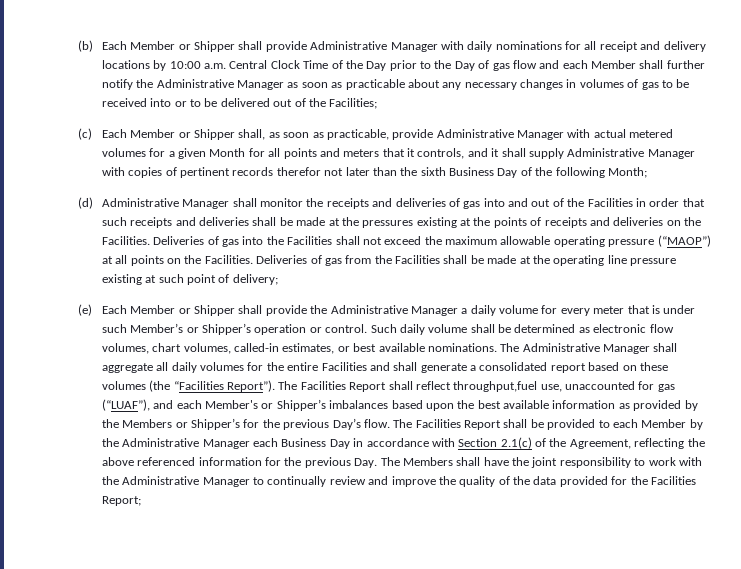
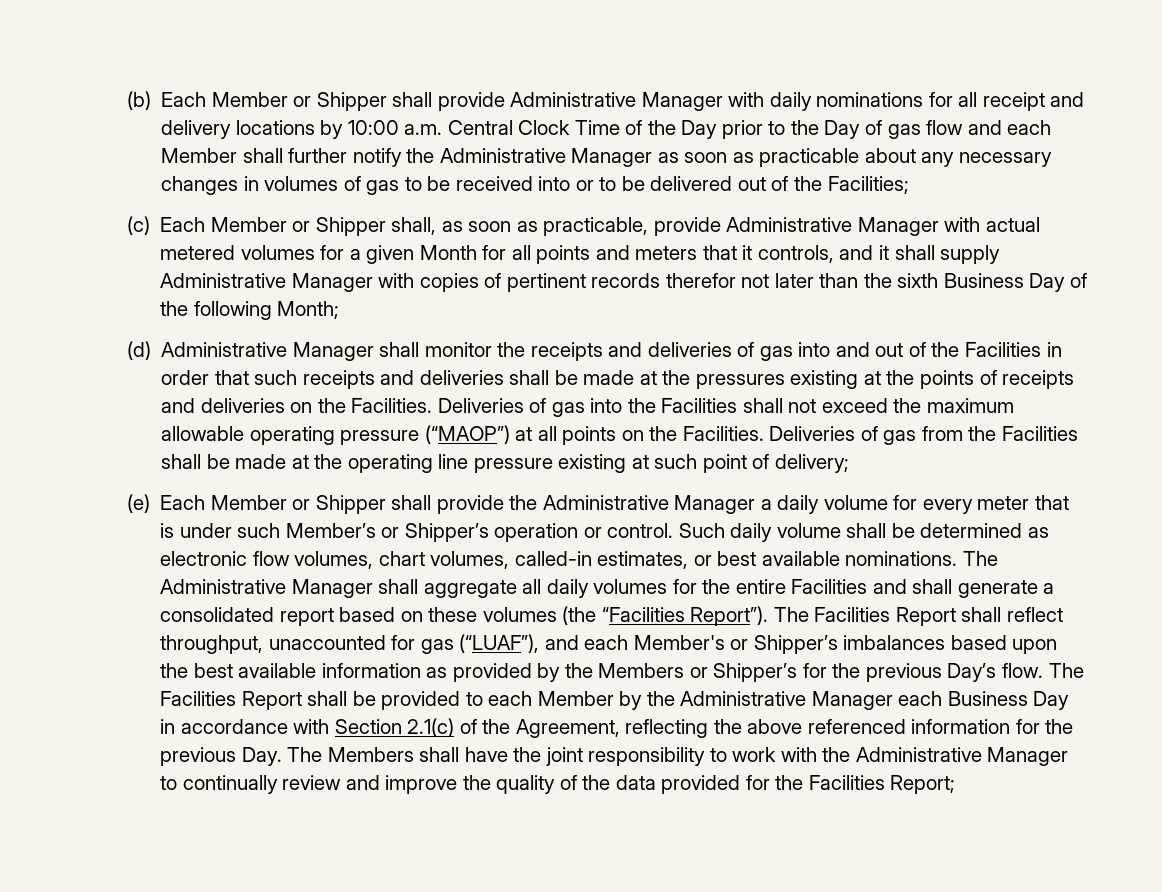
[453,381,562,392] throughput,fuel use, -> [159,635,263,654] throughput,

